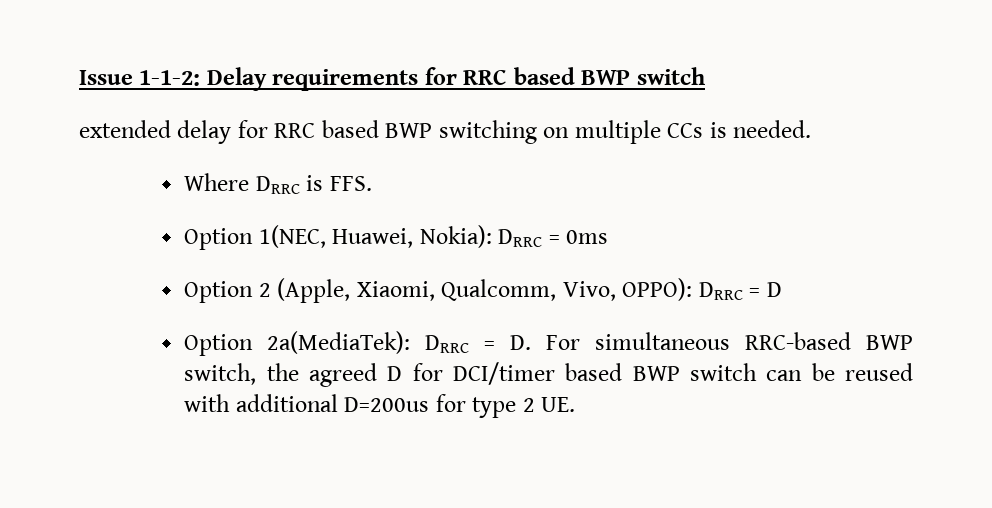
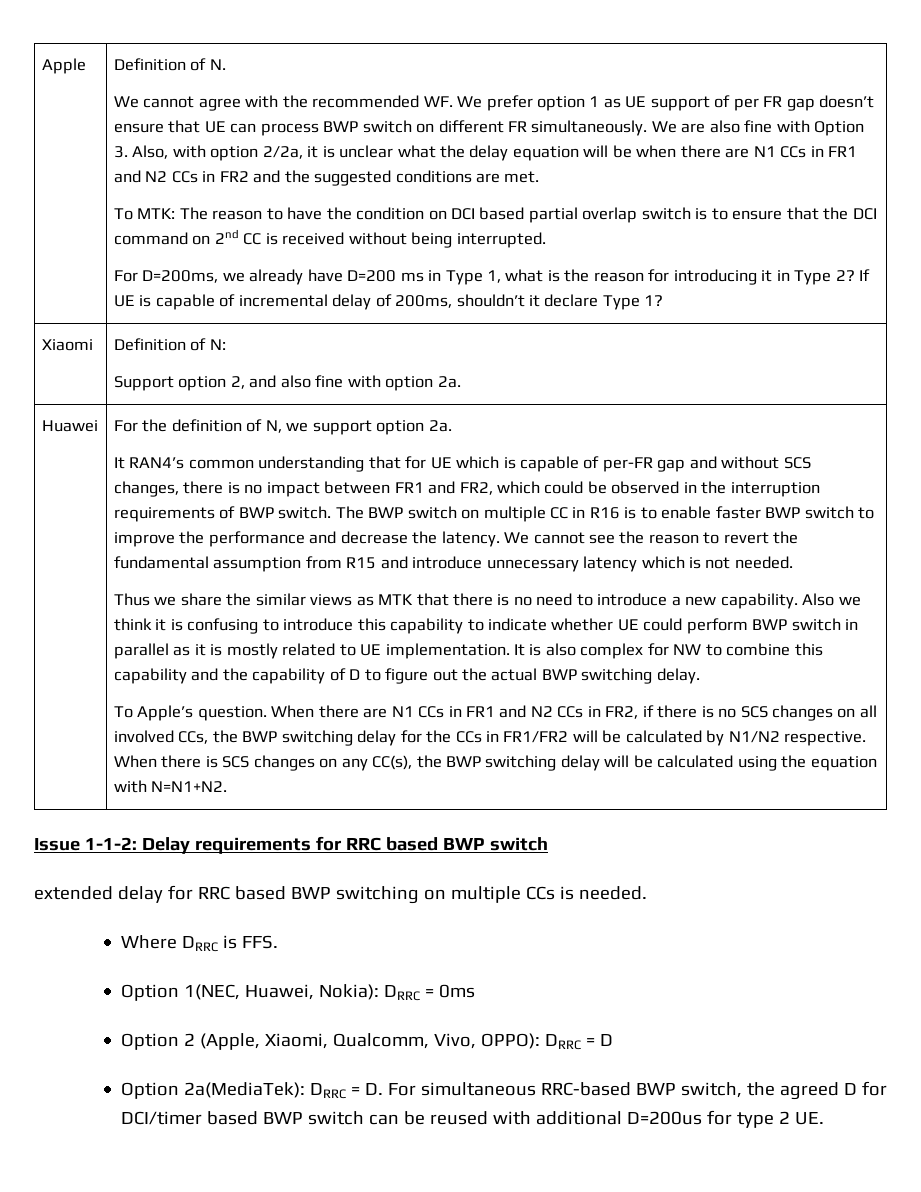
(79, 77) none -> [41,58,86,74] [113,58,226,71] [113,95,875,111] [113,120,865,136] [113,145,857,161] [113,170,540,186] [113,207,877,223] [113,229,546,248] [113,269,870,285] [113,294,664,310] [41,339,93,351] [113,338,226,351] [113,375,461,391] [41,420,98,432] [113,419,452,435] [113,456,811,472] [113,481,820,497] [113,506,875,522] [113,531,799,547] [113,556,793,572] [113,593,861,609] [113,618,859,634] [113,643,823,659] [113,668,700,684] [113,705,877,721] [113,730,867,746] [113,755,877,771] [113,780,228,793] Apple | Definition of N. // We cannot agree with the recommended WF. We prefer option 1 as UE support of per FR gap doesn’t ensure that UE can process BWP switch on different FR simultaneously. We are also fine with Option 3. Also, with option 2/2a, it is unclear what the delay equation will be when there are N1 CCs in FR1 and N2 CCs in FR2 and the suggested conditions are met. // To MTK: The reason to have the condition on DCI based partial overlap switch is to ensure that the DCI command on 2nd CC is received without being interrupted. // For D=200ms, we already have D=200 ms in Type 1, what is the reason for introducing it in Type 2? If UE is capable of incremental delay of 200ms, shouldn’t it declare Type 1? // Xiaomi | Definition of N: // Support option 2, and also fine with option 2a. // Huawei | For the definition of N, we support option 2a. // It RAN4’s common understanding that for UE which is capable of per-FR gap and without SCS changes, there is no impact between FR1 and FR2, which could be observed in the interruption requirements of BWP switch. The BWP switch on multiple CC in R16 is to enable faster BWP switch to improve the performance and decrease the latency. We cannot see the reason to revert the fundamental assumption from R15 and introduce unnecessary latency which is not needed. // Thus we share the similar views as MTK that there is no need to introduce a new capability. Also we think it is confusing to introduce this capability to indicate whether UE could perform BWP switch in parallel as it is mostly related to UE implementation. It is also complex for NW to combine this capability and the capability of D to figure out the actual BWP switching delay. // To Apple’s question. When there are N1 CCs in FR1 and N2 CCs in FR2, if there is no SCS changes on all involved CCs, the BWP switching delay for the CCs in FR1/FR2 will be calculated by N1/N2 respective. When there is SCS changes on any CC(s), the BWP switching delay will be calculated using the equation with N=N1+N2. //

